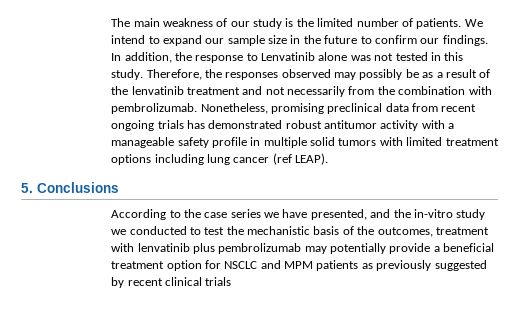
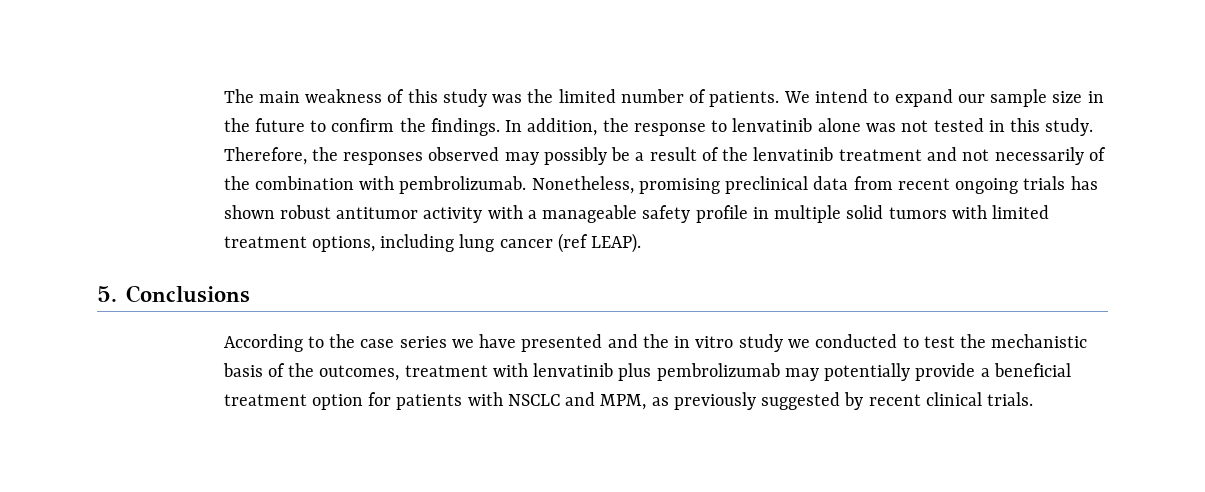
[230,18,294,29] our study is -> [407,89,523,107] this study was
[420,38,440,44] our -> [399,118,426,132] the
[261,52,316,61] Lenvatinib -> [732,118,813,132] lenvatinib
[422,72,434,78] as -> (631, 154) none
[348,86,375,95] from -> [1088,147,1106,161] of
[208,120,283,129] demonstrated -> [223,205,275,219] shown
[111,154,152,165] options -> [311,236,375,252] options,
[310,209,367,220] presented, -> [521,334,603,352] presented
[413,209,453,218] in-vitro -> [674,336,734,348] in vitro
[224,260,359,271] NSCLC and MPM patients -> [396,392,647,410] patients with NSCLC and MPM,
[205,277,232,286] trials -> [987,392,1034,406] trials.

